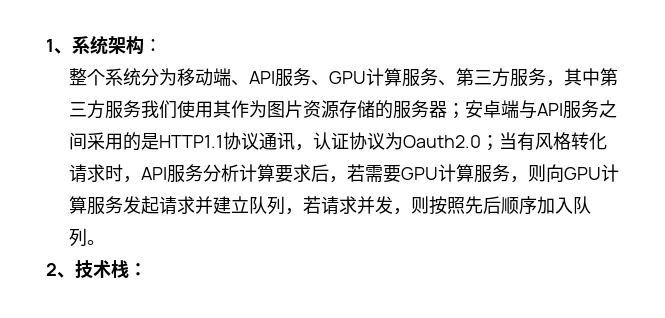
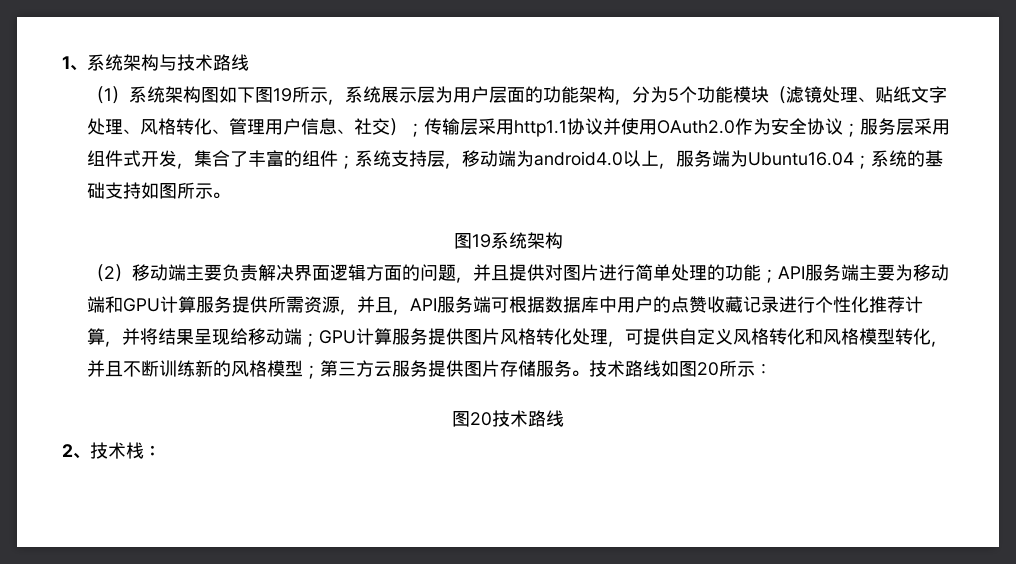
[144,39,162,52] [68,68,618,87] [68,100,617,119] [68,132,607,151] [68,164,619,183] [68,196,591,215] [68,228,105,247] ： // 整个系统分为移动端、API服务、GPU计算服务、第三方服务，其中第三方服务我们使用其作为图片资源存储的服务器；安卓端与API服务之间采用的是HTTP1.1协议通讯，认证协议为Oauth2.0；当有风格转化请求时，API服务分析计算要求后，若需要GPU计算服务，则向GPU计算服务发起请求并建立队列，若请求并发，则按照先后顺序加入队列。 -> [159,54,249,71] [87,86,948,105] [87,118,951,137] [87,150,944,169] [87,182,231,199] [453,232,563,249] [87,264,950,283] [87,296,924,315] [87,328,949,347] [87,360,773,379] [452,410,564,427] 与技术路线 // （1）系统架构图如下图19所示，系统展示层为用户层面的功能架构，分为5个功能模块（滤镜处理、贴纸文字处理、风格转化、管理用户信息、社交）；传输层采用http1.1协议并使用OAuth2.0作为安全协议；服务层采用组件式开发，集合了丰富的组件；系统支持层，移动端为android4.0以上，服务端为Ubuntu16.04；系统的基础支持如图所示。 // 图19系统架构 // （2）移动端主要负责解决界面逻辑方面的问题，并且提供对图片进行简单处理的功能；API服务端主要为移动端和GPU计算服务提供所需资源，并且，API服务端可根据数据库中用户的点赞收藏记录进行个性化推荐计算，并将结果呈现给移动端；GPU计算服务提供图片风格转化处理，可提供自定义风格转化和风格模型转化，并且不断训练新的风格模型；第三方云服务提供图片存储服务。技术路线如图20所示： // 图20技术路线

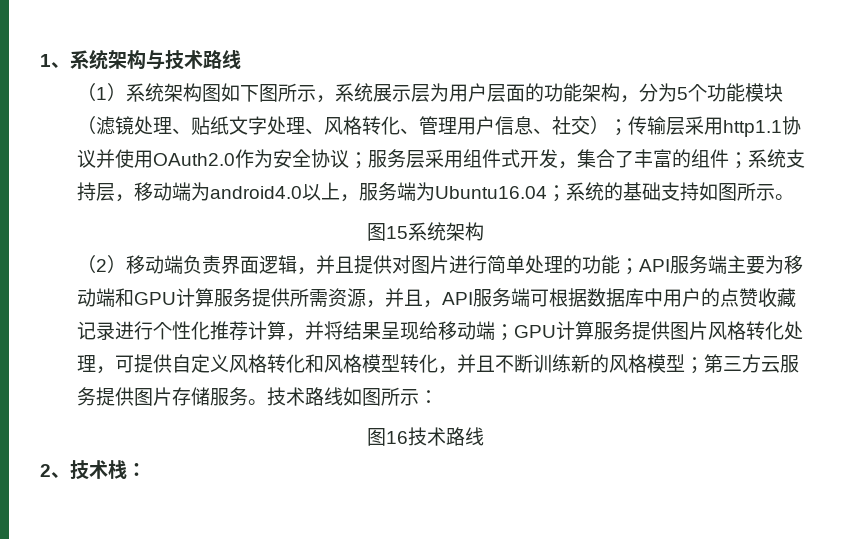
[273,88,293,102] 19 -> (279, 93) none
[471,234,491,248] 19 -> [386,226,408,239] 15
[186,264,457,281] 主要负责解决界面逻辑方面的问题 -> [183,255,298,274] 负责界面逻辑
[697,362,720,376] 20 -> (382, 397) none
[470,412,492,426] 20 -> [386,431,408,444] 16

